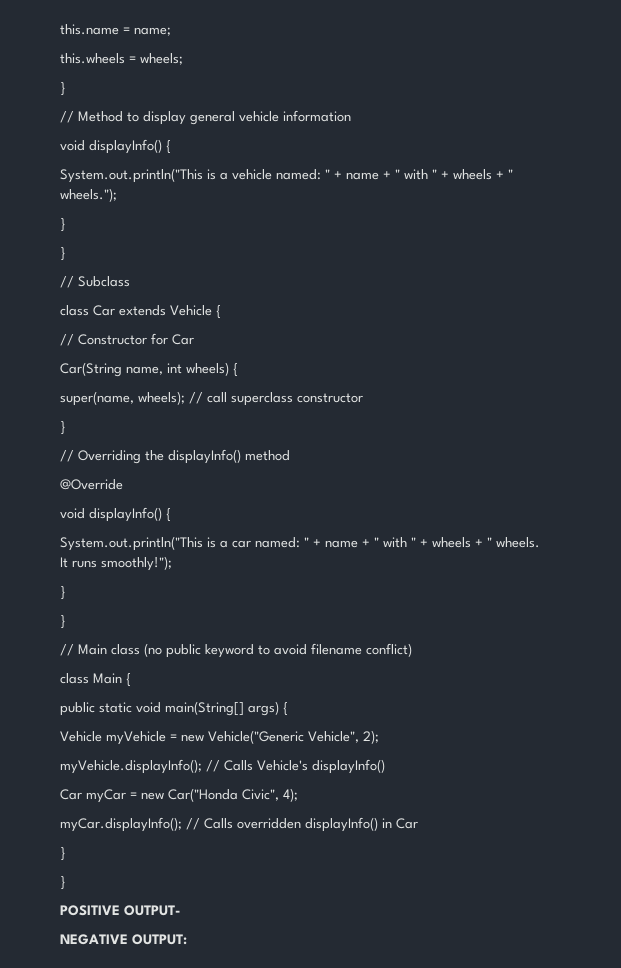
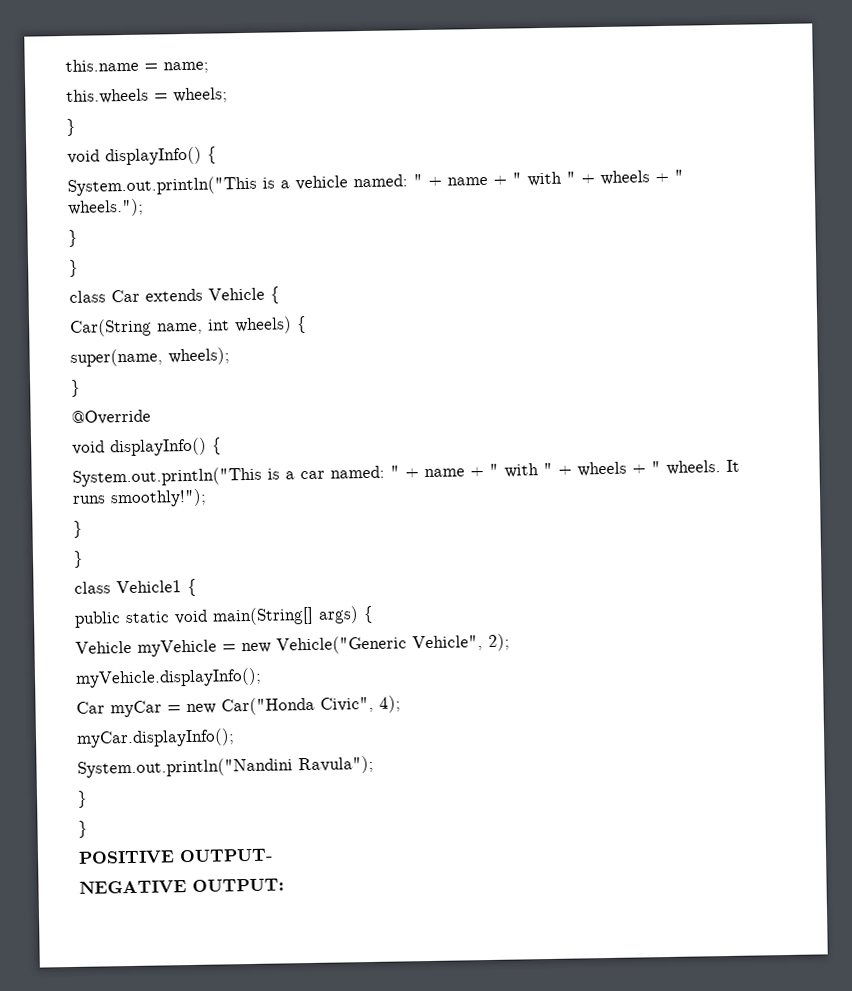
[60,110,351,125] // // Method to display general vehicle information -> (76, 127) none
[60,276,130,288] // // Subclass -> (79, 268) none
[60,333,194,346] // // Constructor for Car -> (280, 295) none
[189,392,363,406] [60,421,66,435] [60,449,290,464] // call superclass constructor // } // // Overriding the displayInfo() method -> [71,379,81,397] // }
[60,643,412,658] [60,673,122,684] // Main class (no public keyword to avoid filename conflict) // class Main -> [74,580,182,594] class Vehicle1
[206,759,385,774] // Calls Vehicle's displayInfo() -> (262, 677) none
[186,817,418,832] // Calls overridden displayInfo() in Car -> [77,755,374,778] // System.out.println("Nandini Ravula");

